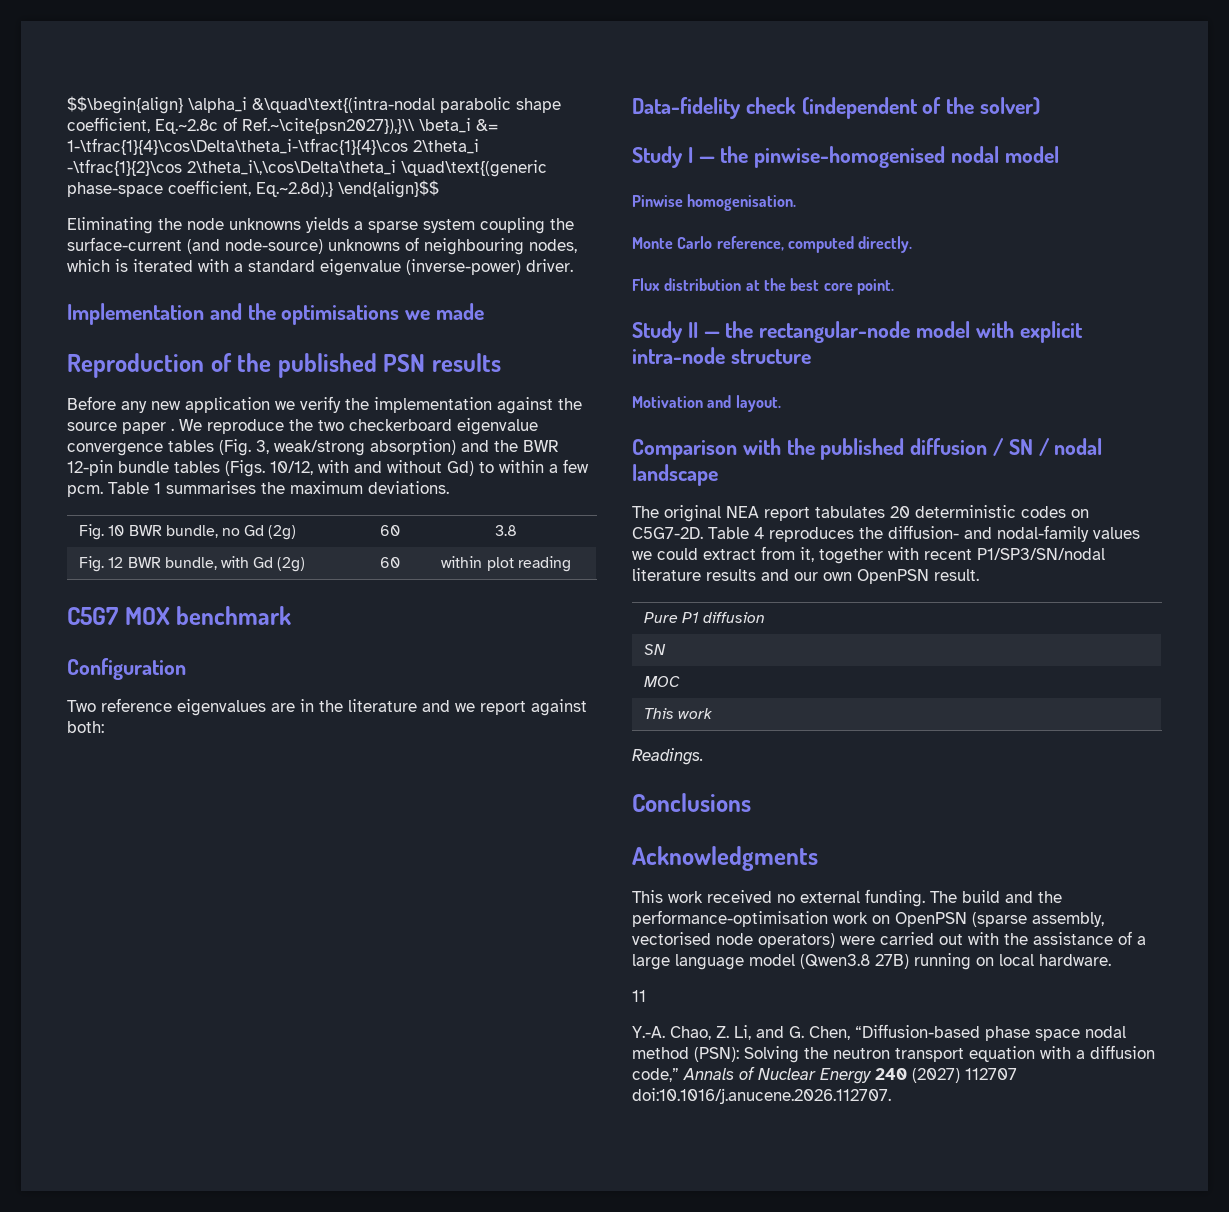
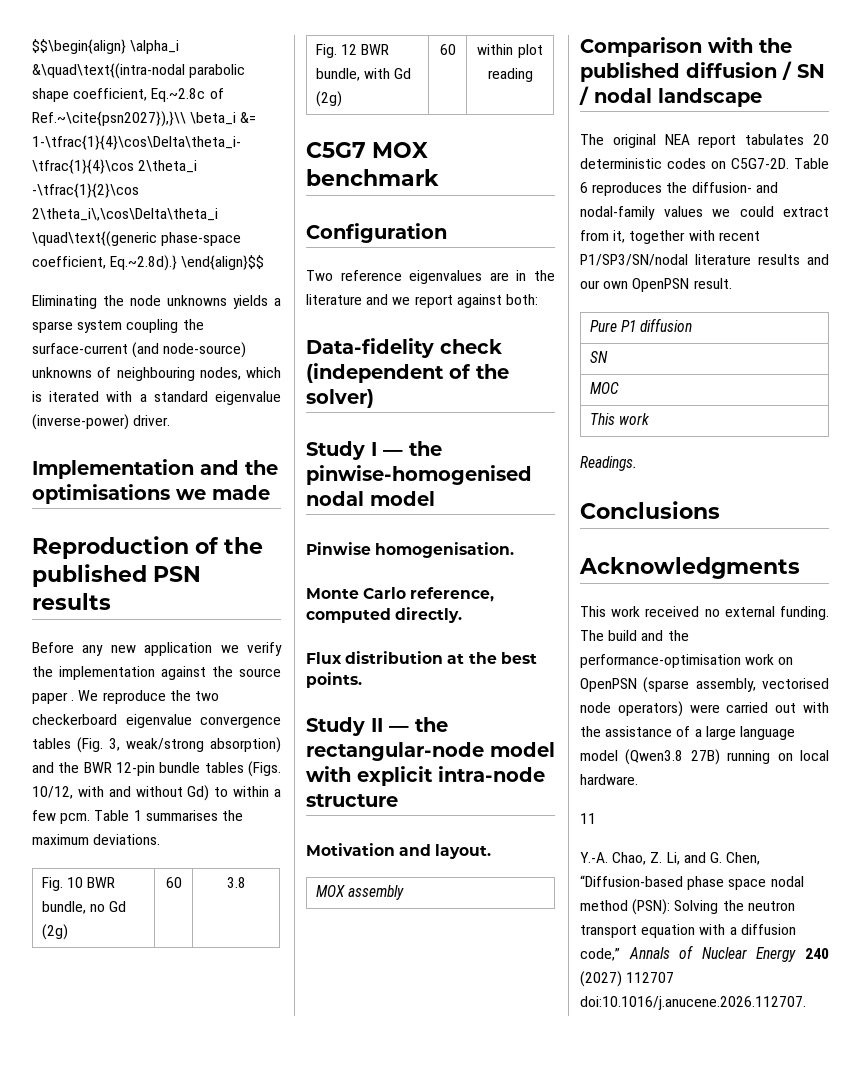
[823,279,894,295] core point. -> [306,672,362,688] points.
(781, 403) none -> [316,885,405,900] // MOX assembly
[754,527,764,539] 4 -> [580,182,588,193] 6

